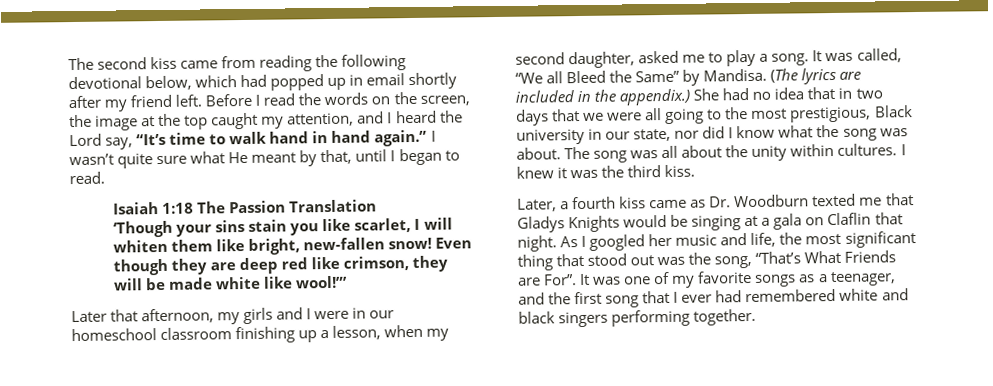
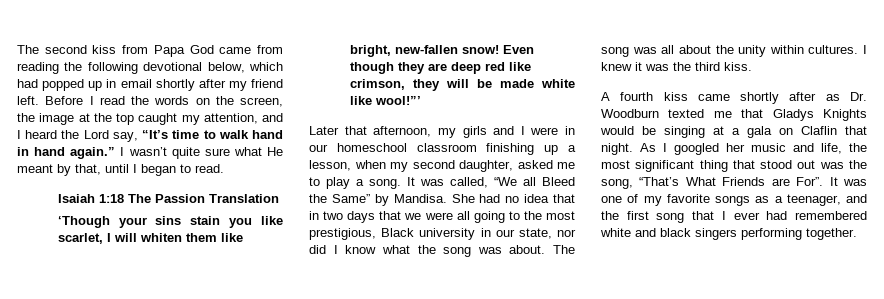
(178, 63) none -> [122,45,214,57] from Papa God
[770,67,862,85] [515,88,691,106] (The lyrics are included in the appendix.) -> (447, 198) none
[517,198,570,212] Later, a -> [601,92,610,101] A
(688, 204) none -> [740,92,817,104] shortly after

